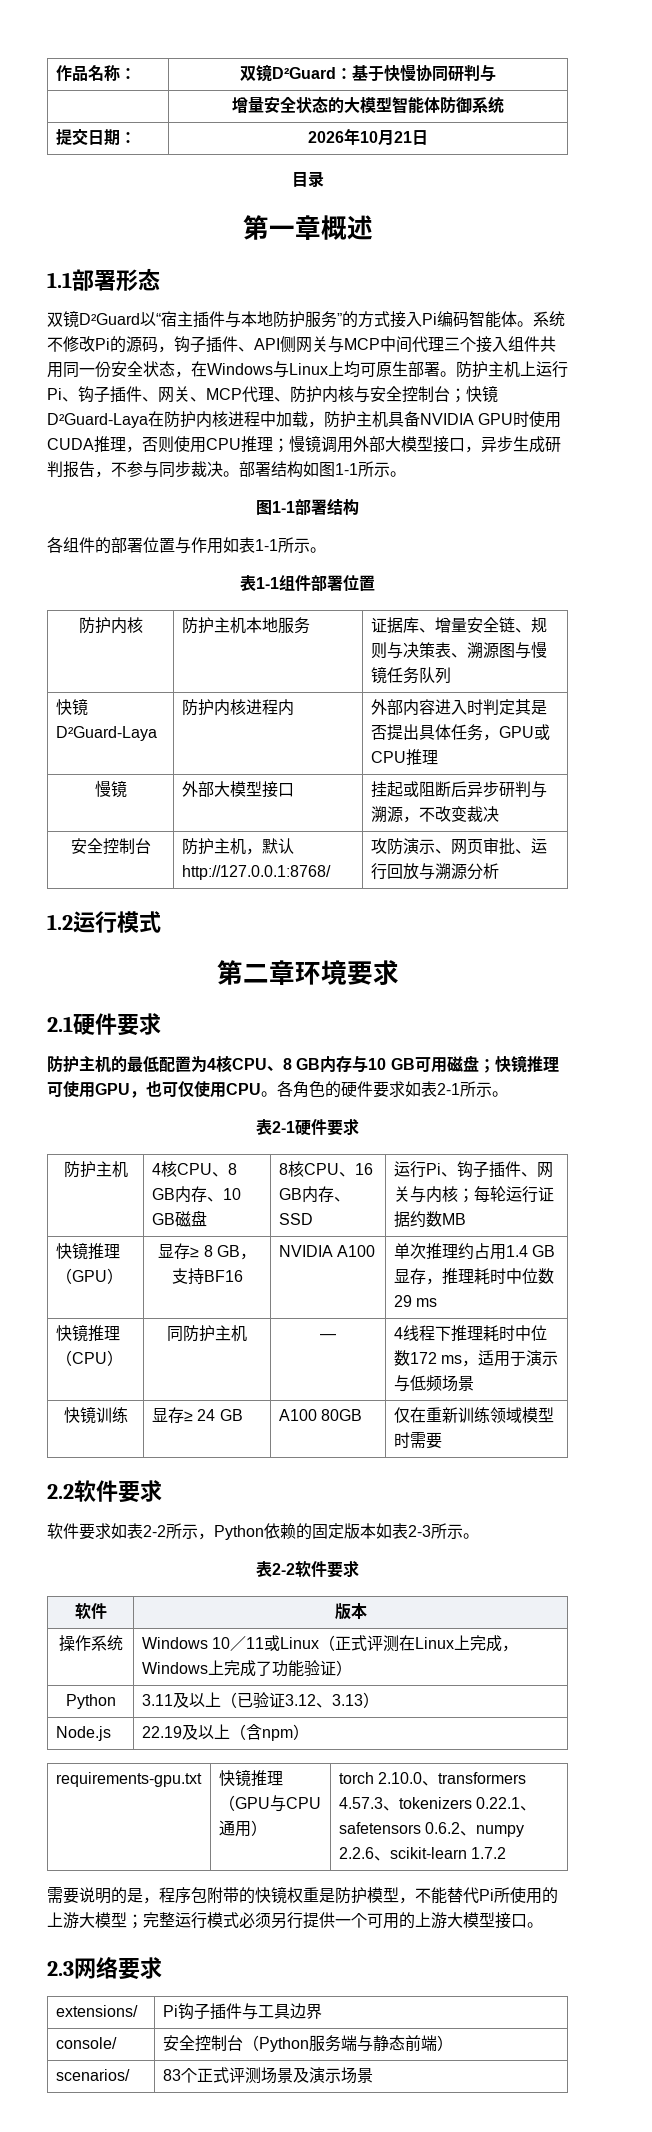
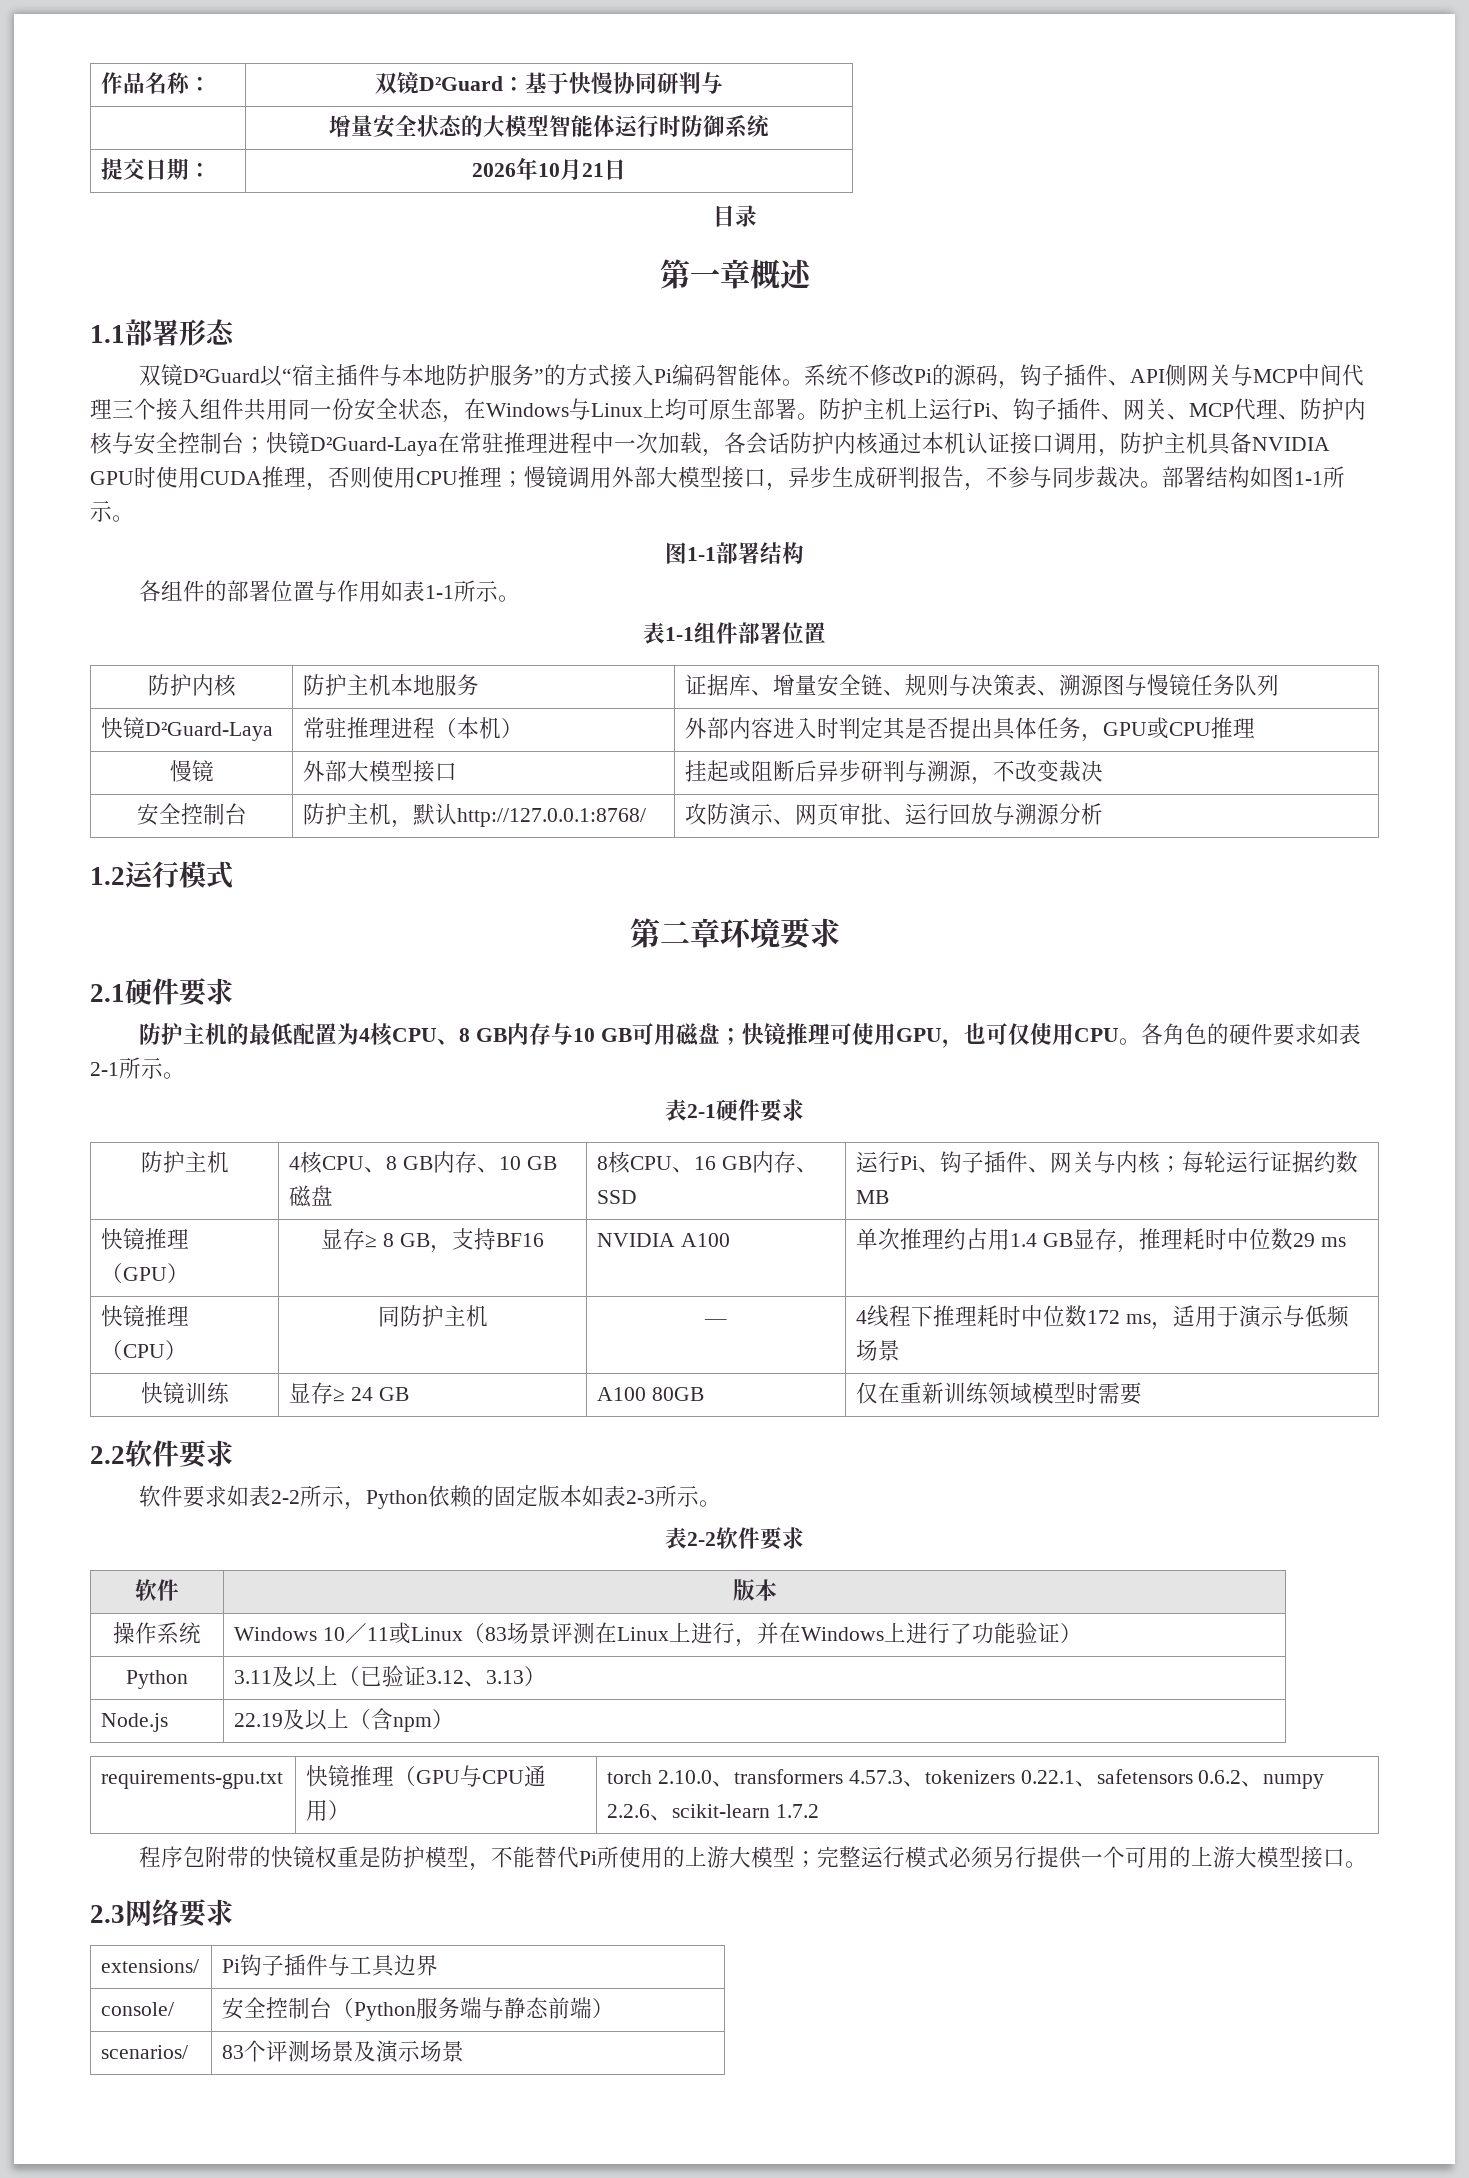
(440, 105) none -> [615,115,681,137] 运行时
[164,411,308,428] 防护内核进程中加载 -> [460,432,1098,457] 常驻推理进程中一次加载，各会话防护内核通过本机认证接口调用
[181,699,294,716] 防护内核进程内 -> [303,717,524,739] 常驻推理进程（本机）
[335,1635,368,1651] 正式 -> [485,1622,552,1644] 83场景
[470,1635,519,1652] [141,1660,256,1677] 完成，Windows上完成 -> [691,1622,951,1647] 进行，并在Windows上进行
[47,1887,159,1904] 需要说明的是， -> (820, 1811) none
[196,2067,229,2083] 正式 -> (267, 2051) none

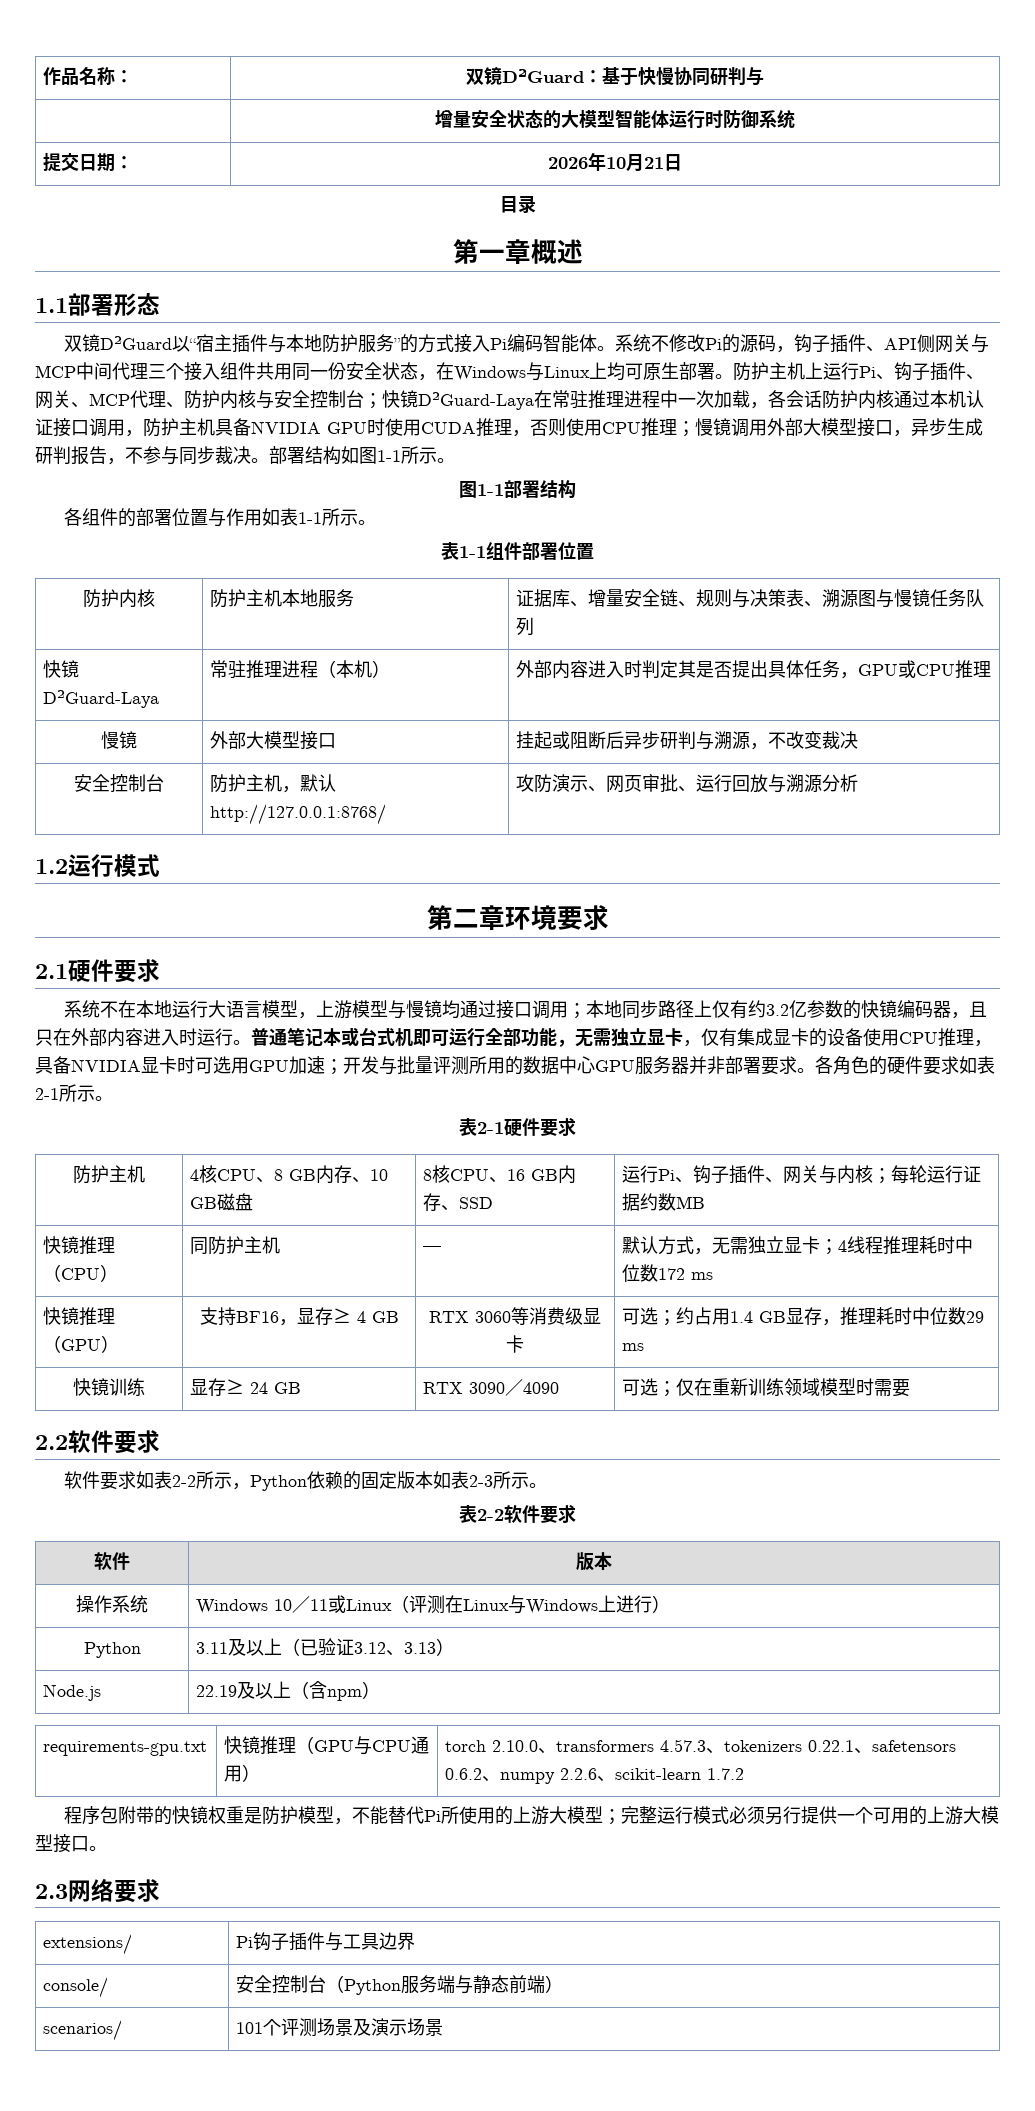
[139,1023,1119,1048] 防护主机的最低配置为4核CPU、8 GB内存与10 GB可用磁盘；快镜推理可使用GPU，也可仅使用CPU -> [63,1000,987,1019] [35,1027,992,1047] [35,1056,797,1075] 系统不在本地运行大语言模型，上游模型与慢镜均通过接口调用；本地同步路径上仅有约3.2亿参数的快镜编码器，且只在外部内容进入时运行。普通笔记本或台式机即可运行全部功能，无需独立显卡，仅有集成显卡的设备使用CPU推理，具备NVIDIA显卡时可选用GPU加速；开发与批量评测所用的数据中心GPU服务器并非部署要求
(890, 1197) none -> [43,1236,116,1255] [43,1264,119,1282] [190,1236,281,1255] [423,1246,442,1252] [622,1236,974,1255] [622,1264,714,1282] // 快镜推理（CPU） | 同防护主机 | — | 默认方式，无需独立显卡；4线程推理耗时中位数172 ms
[321,1228,544,1253] [597,1233,731,1247] [856,1228,945,1250] 显存≥ 8 GB，支持BF16 | NVIDIA A100 | 单次推理 -> [199,1307,399,1326] [429,1307,601,1325] [506,1335,524,1353] [622,1307,677,1326] 支持BF16，显存≥ 4 GB | RTX 3060等消费级显卡 | 可选；
[101,1305,190,1327] [101,1340,188,1361] [377,1305,488,1327] [704,1319,727,1324] [856,1305,1350,1330] [856,1339,901,1361] // 快镜推理（CPU） | 同防护主机 | — | 4线程下推理耗时中位数172 ms，适用于演示与低频场景 -> (645, 1347) none
[597,1387,705,1401] A100 80GB | -> [423,1379,560,1396] [622,1378,677,1397] RTX 3090／4090 | 可选；
[485,1622,552,1644] 83场景 -> (410, 1604) none
[669,1622,1061,1647] 上进行，并在Windows上进行了功能验证 -> [508,1595,653,1614] 与Windows上进行
[222,2045,245,2059] 83 -> [236,2022,264,2034] 101

